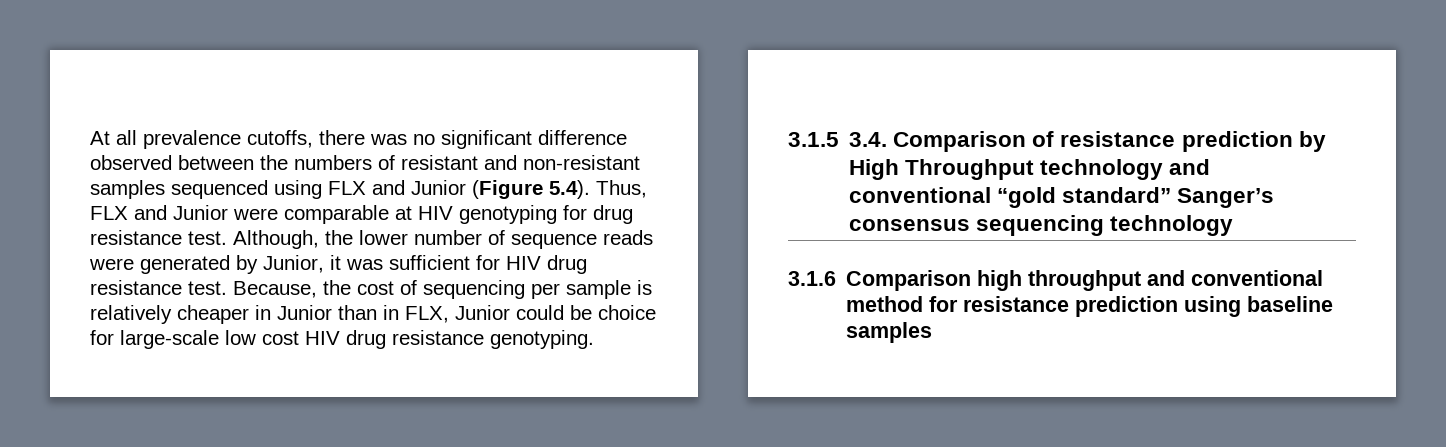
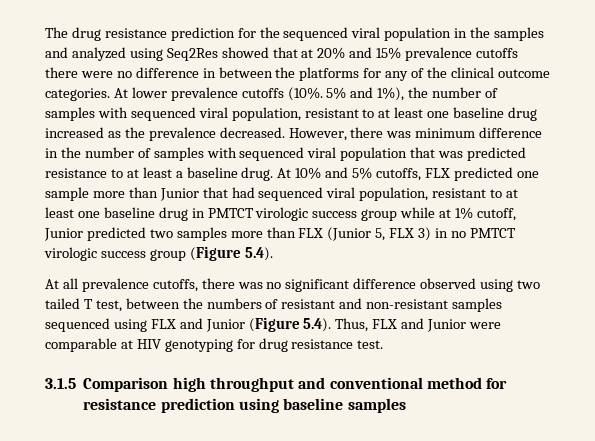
(90, 138) none -> [45,27,545,41] [45,47,519,61] [45,67,550,81] [45,87,499,101] [45,107,538,121] [45,127,543,141] [45,147,527,161] [45,167,539,181] [45,187,519,201] [45,207,516,221] [44,227,516,241] [44,246,273,261] The drug resistance prediction for the sequenced viral population in the samples and analyzed using Seq2Res showed that at 20% and 15% prevalence cutoffs there were no difference in between the platforms for any of the clinical outcome categories. At lower prevalence cutoffs (10%. 5% and 1%), the number of samples with sequenced viral population, resistant to at least one baseline drug increased as the prevalence decreased. However, there was minimum difference in the number of samples with sequenced viral population that was predicted resistance to at least a baseline drug. At 10% and 5% cutoffs, FLX predicted one sample more than Junior that had sequenced viral population, resistant to at least one baseline drug in PMTCT virologic success group while at 1% cutoff, Junior predicted two samples more than FLX (Junior 5, FLX 3) in no PMTCT virologic success group (Figure 5.4). //
(172, 162) none -> [480,279,541,292] [45,298,122,312] using two tailed T test,
[233,230,653,249] [89,255,587,274] [90,280,652,299] [90,305,656,324] [90,330,594,349] [788,131,1326,152] [849,159,1211,180] [849,187,1275,208] [849,215,1234,236] [788,271,836,286] Although, the lower number of sequence reads were generated by Junior, it was sufficient for HIV drug resistance test. Because, the cost of sequencing per sample is relatively cheaper in Junior than in FLX, Junior could be choice for large-scale low cost HIV drug resistance genotyping. // 3.1.5 3.4. Comparison of resistance prediction by High Throughput technology and conventional “gold standard” Sanger’s consensus sequencing technology // 3.1.6 -> [45,378,76,389] // 3.1.5

